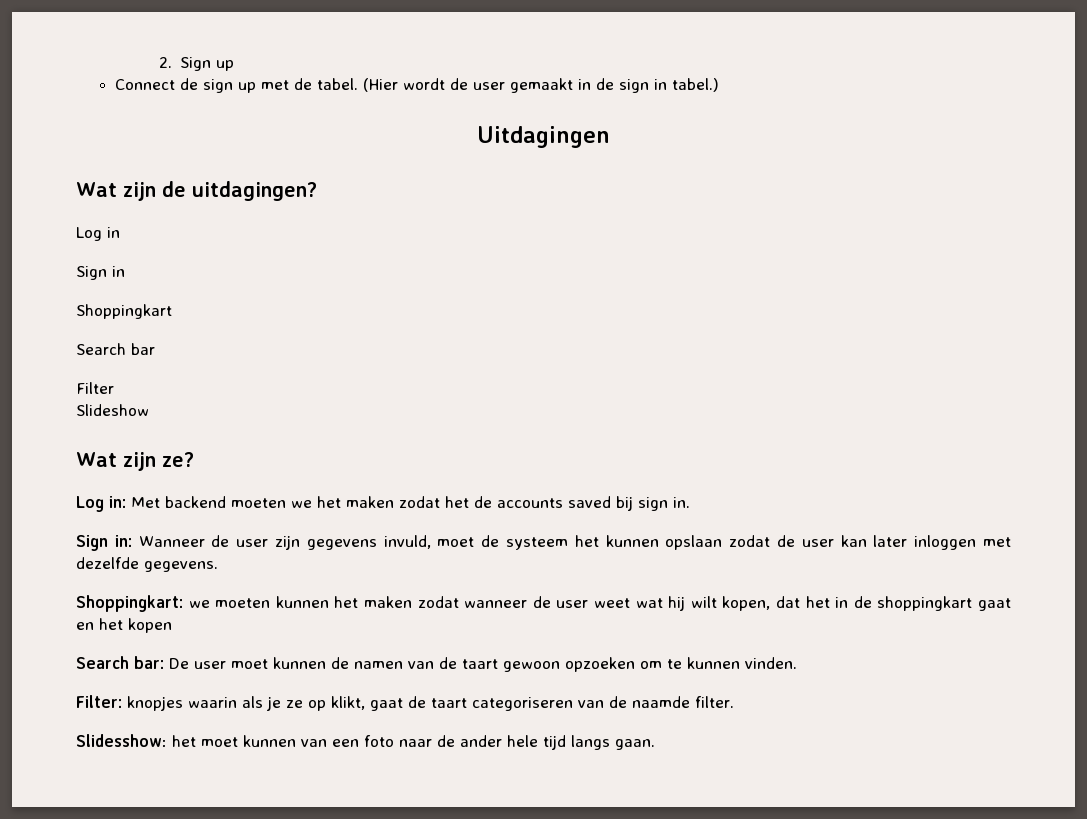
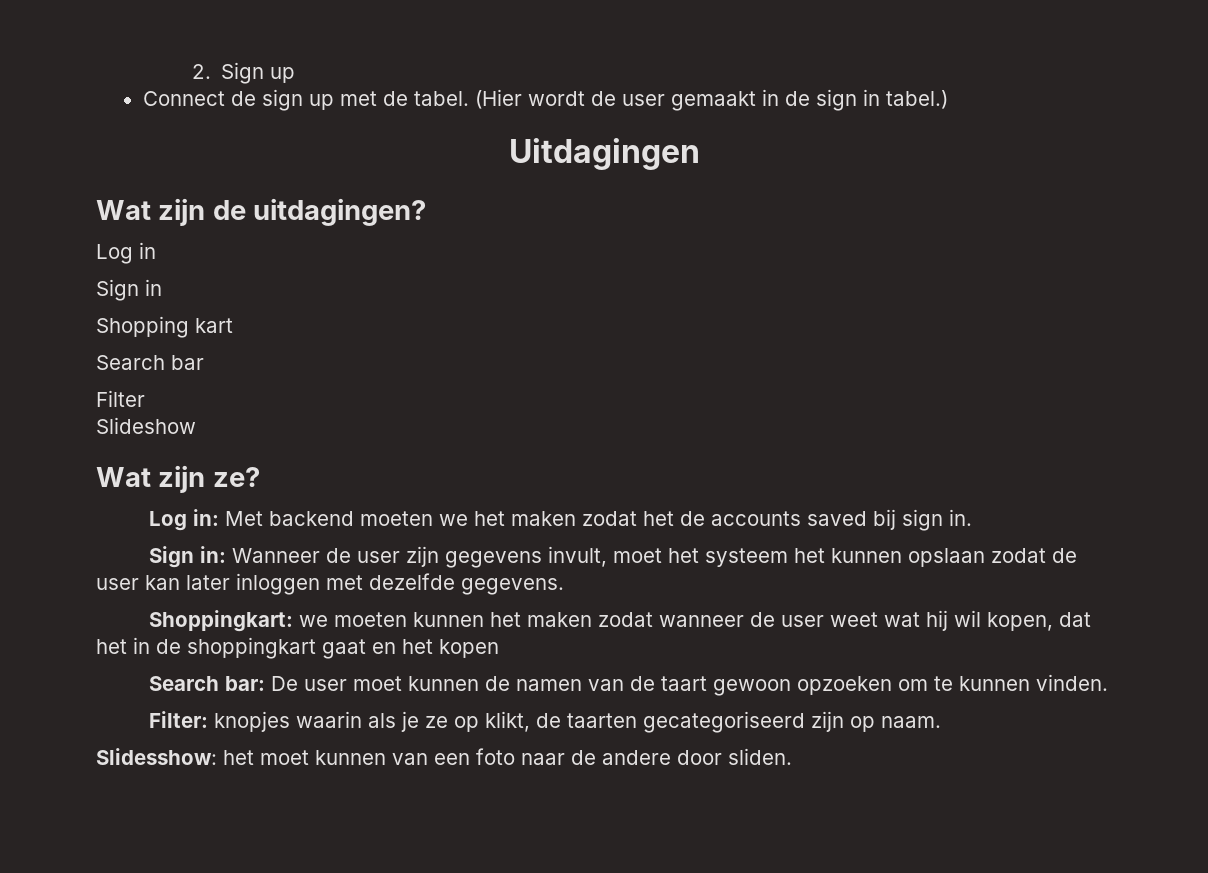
[76,304,172,319] Shoppingkart -> [96,316,233,338] Shopping kart
[383,535,500,549] invuld, moet de -> [547,546,699,567] invult, moet het
[690,596,717,608] wilt -> [953,610,981,627] wil
[370,696,734,711] gaat de taart categoriseren van de naamde filter. -> [535,711,941,733] de taarten gecategoriseerd zijn op naam.
[460,735,655,750] ander hele tijd langs gaan. -> [602,748,792,765] andere door sliden.

